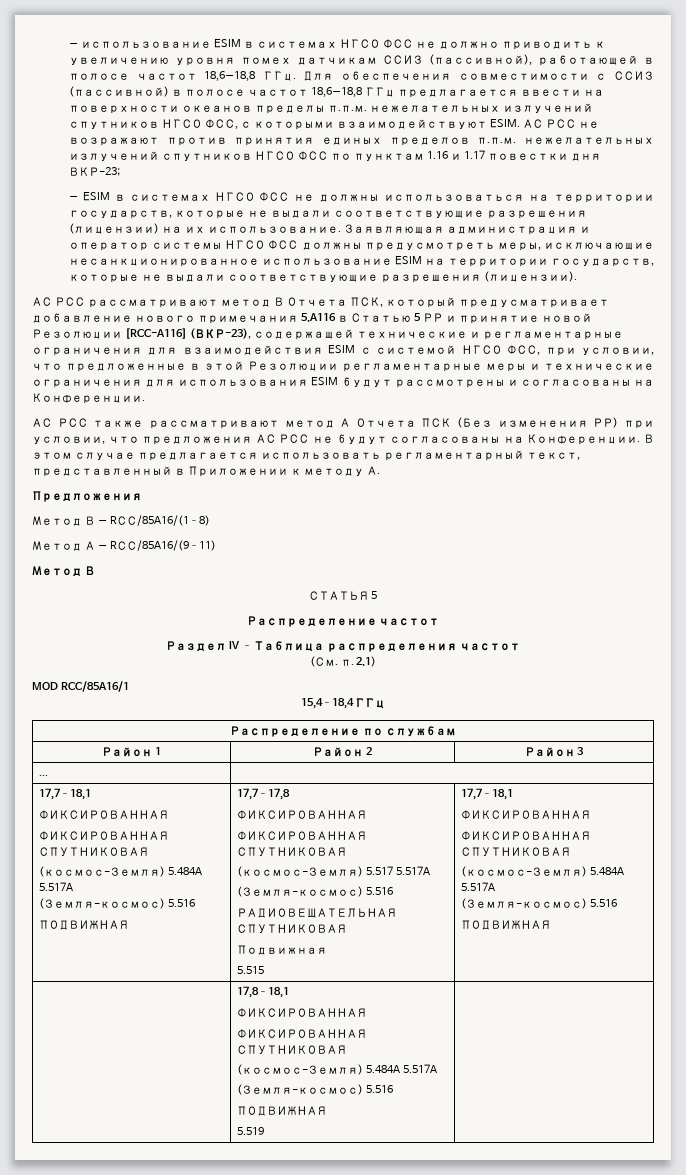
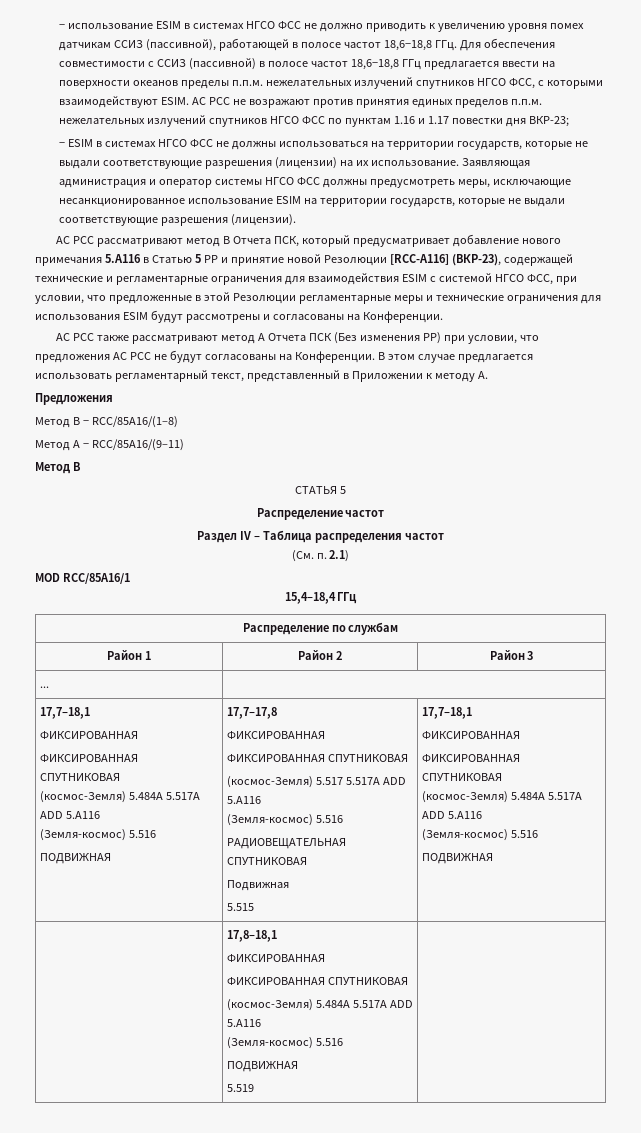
(73, 886) none -> [39,811,100,819] ADD 5.A116
(430, 870) none -> [382,777,406,785] [226,796,261,804] ADD 5.A116
(495, 886) none -> [421,811,482,819] ADD 5.A116
(437, 1068) none -> [389,1000,413,1008] [226,1019,261,1027] ADD 5.A116

